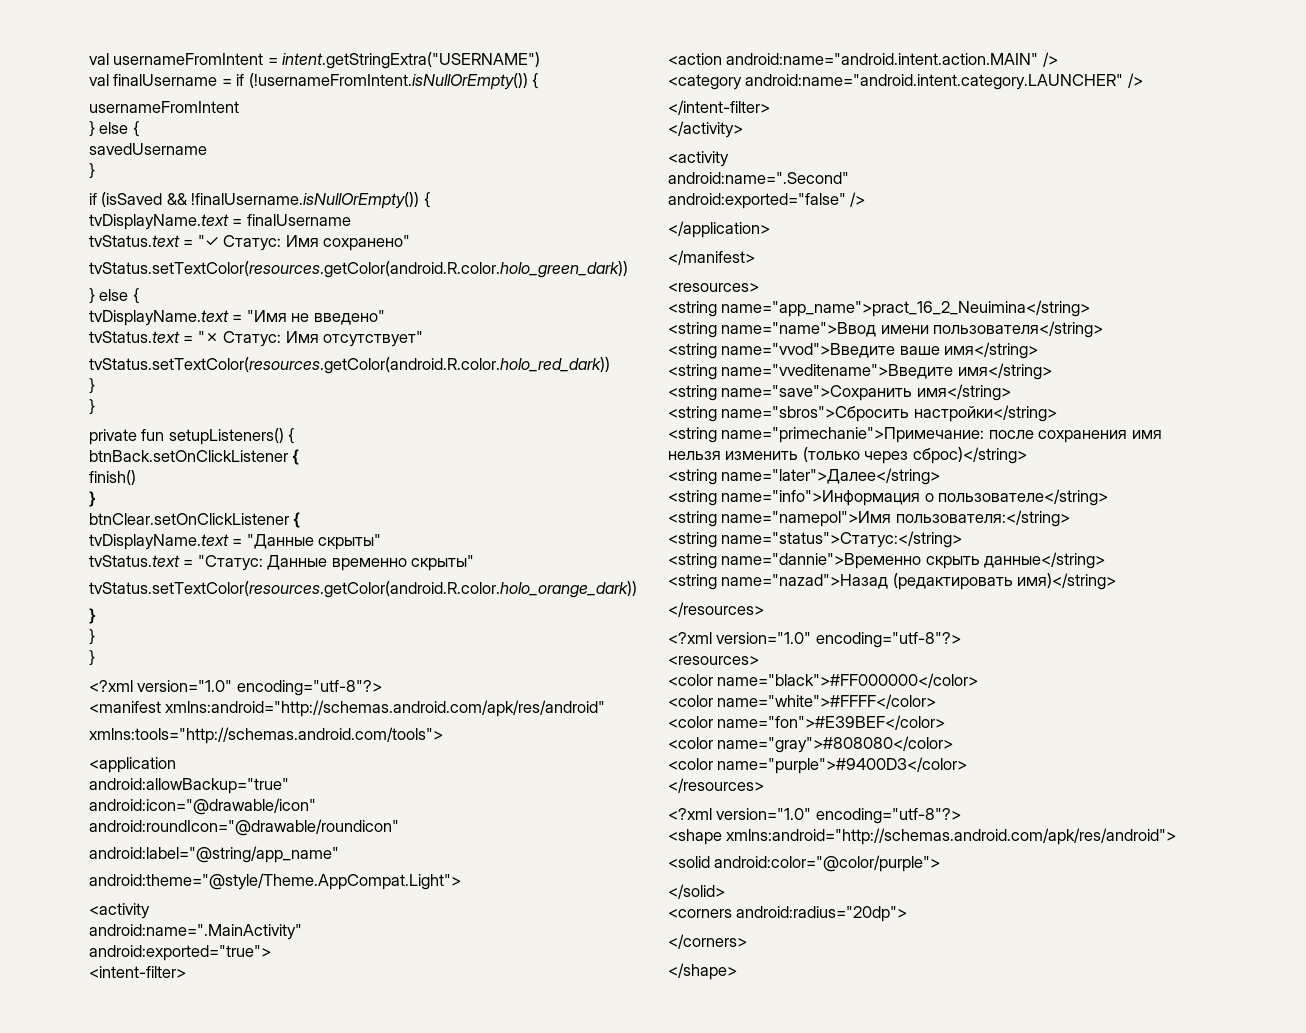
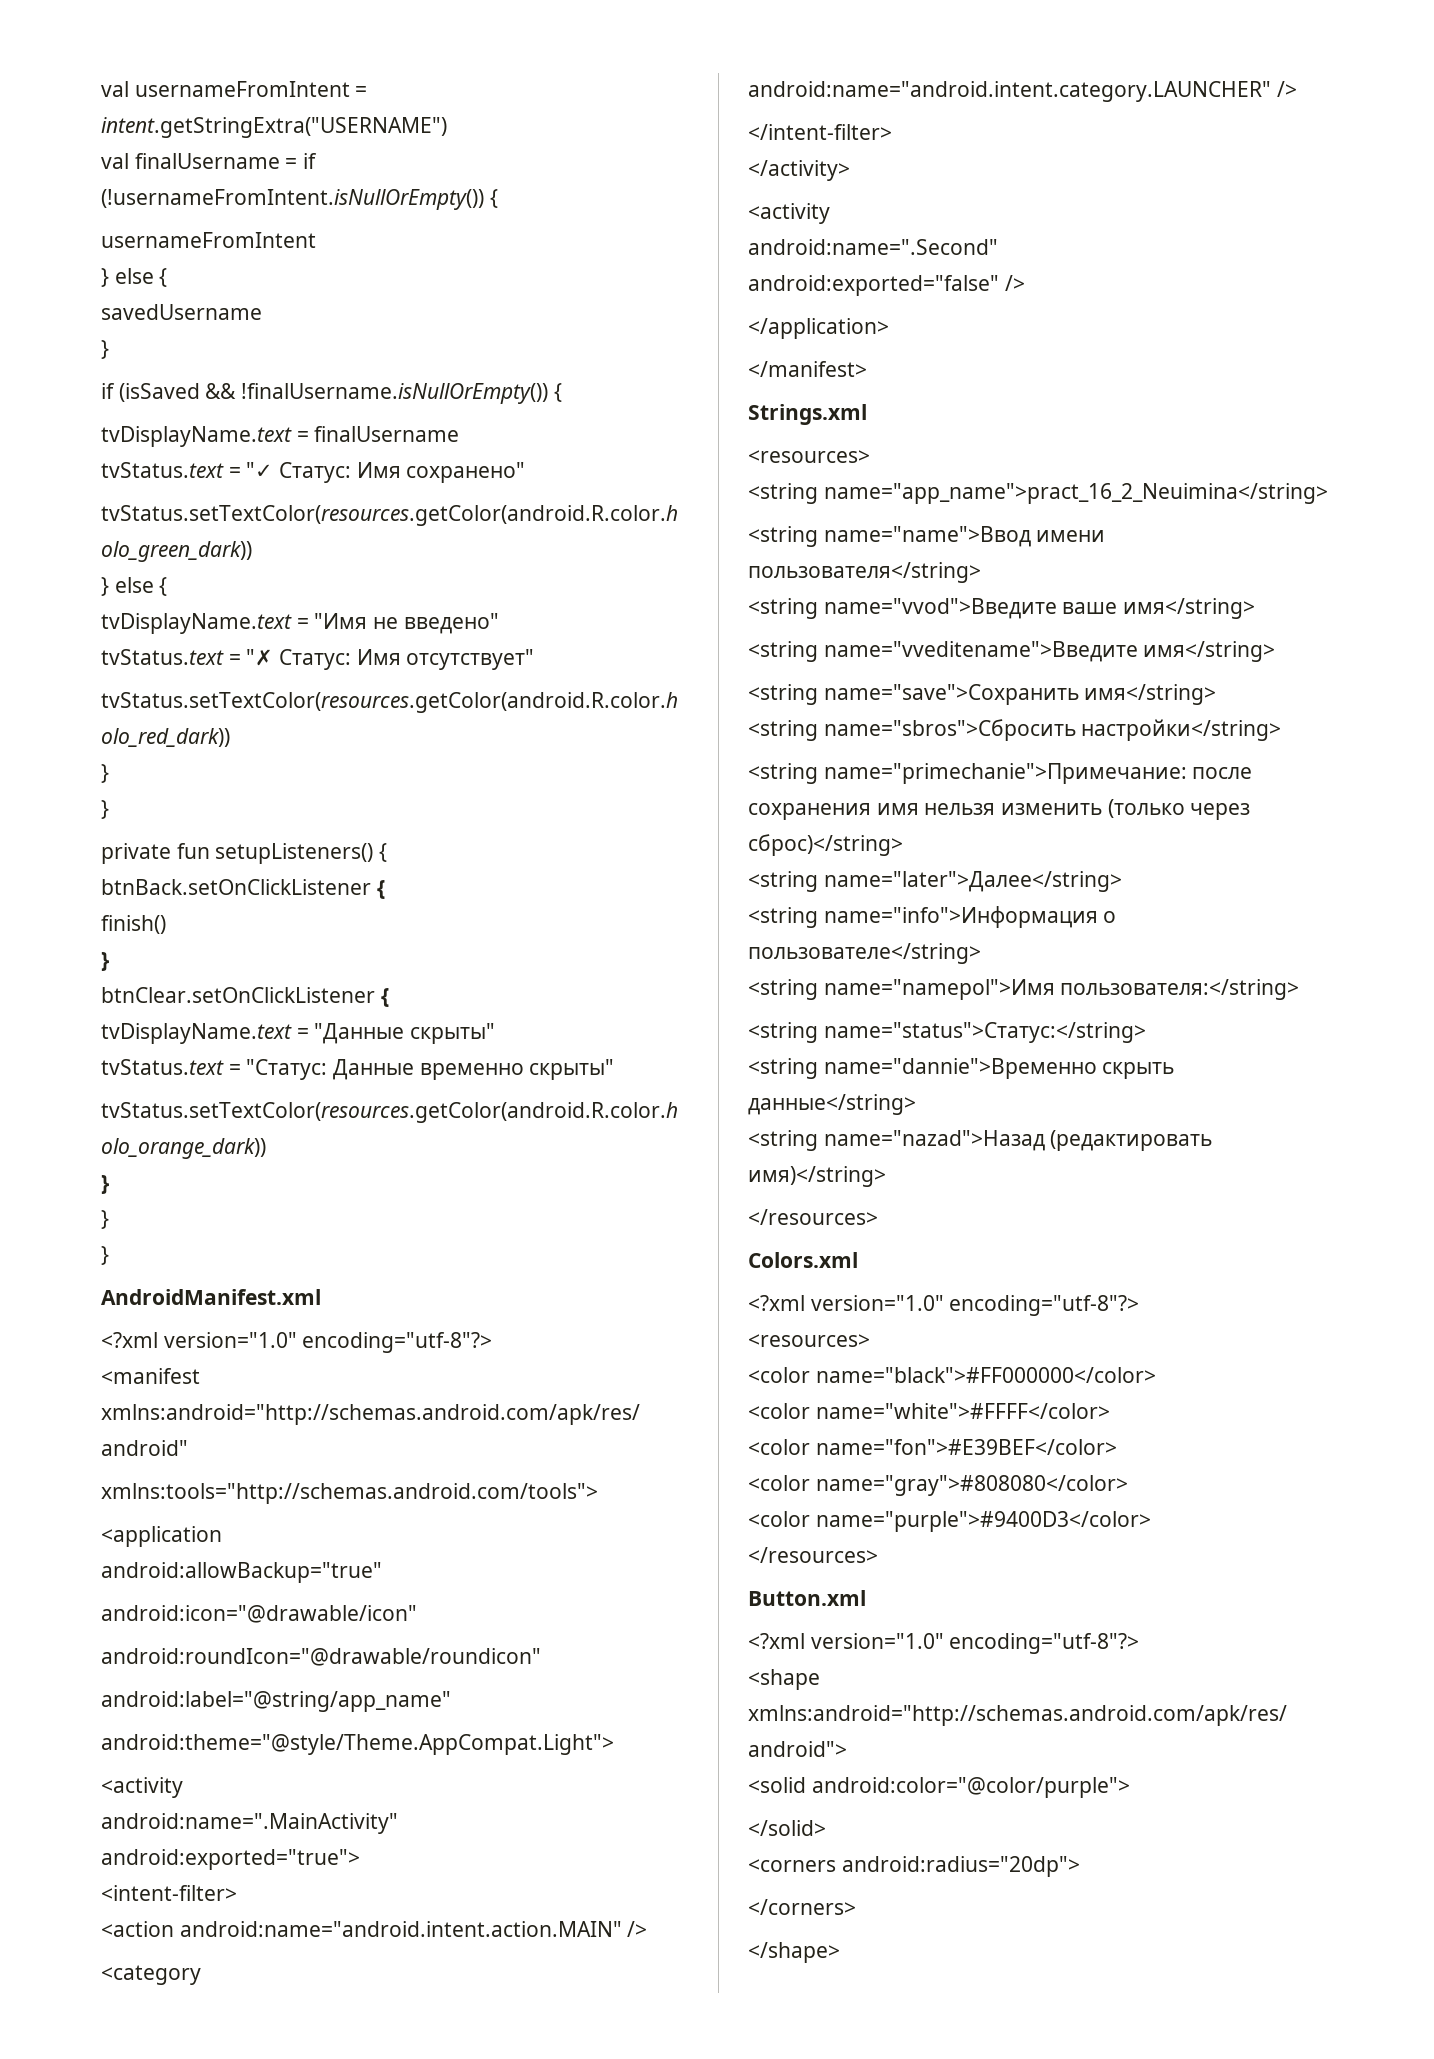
(95, 658) none -> [101,1289,321,1305] // AndroidManifest.xml
(755, 257) none -> [748,404,867,425] // Strings.xml
(764, 609) none -> [748,1252,858,1268] // Colors.xml
(764, 785) none -> [748,1590,866,1606] // Button.xml

